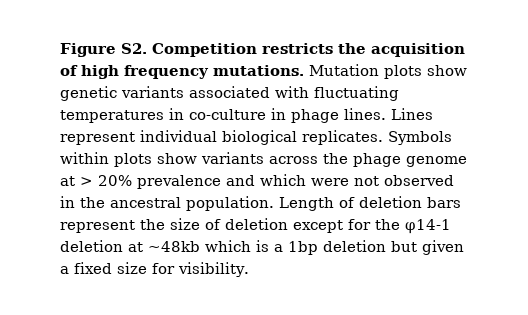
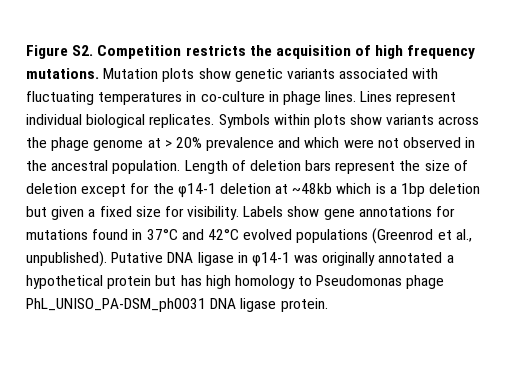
(249, 269) none -> [243,206,456,220] [26,228,472,244] [26,251,454,267] [26,275,445,289] [26,298,328,312] Labels show gene annotations for mutations found in 37°C and 42°C evolved populations (Greenrod et al., unpublished). Putative DNA ligase in φ14-1 was originally annotated a hypothetical protein but has high homology to Pseudomonas phage PhL_UNISO_PA-DSM_ph0031 DNA ligase protein.

